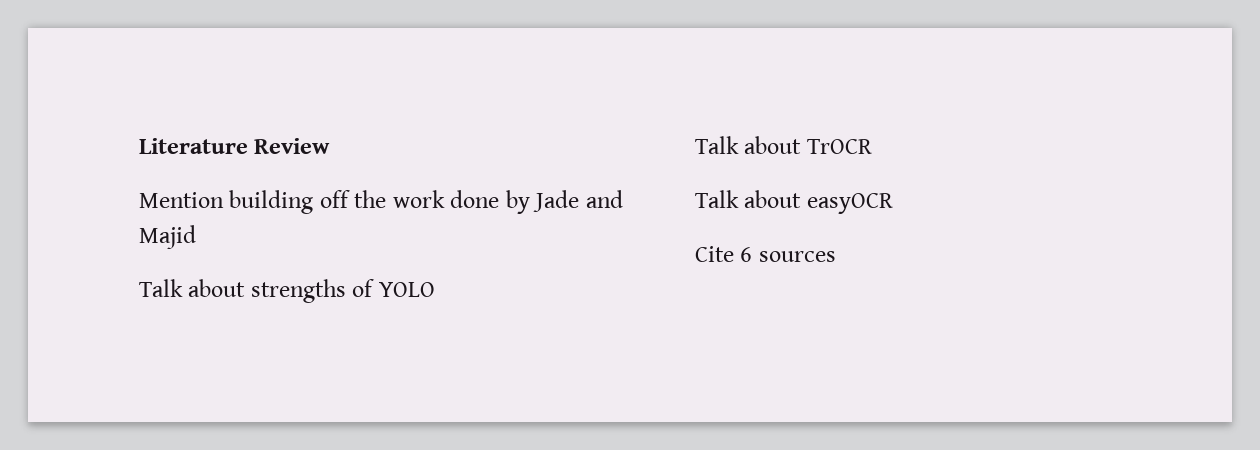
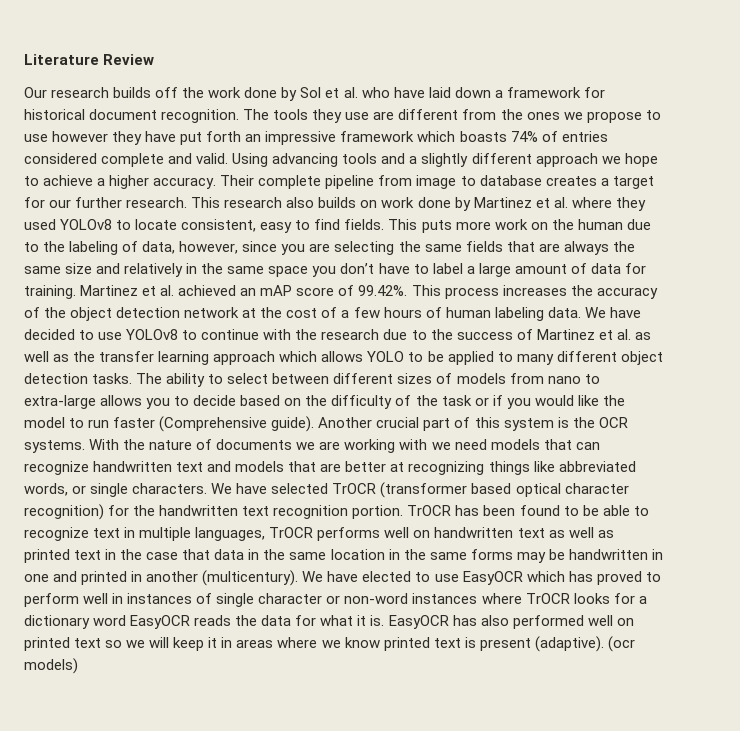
[139,190,314,214] Mention building -> [24,87,152,98] Our research builds
[533,190,623,212] [139,225,196,249] [139,279,435,303] [695,136,872,154] [695,190,893,214] [695,246,836,262] Jade and Majid // Talk about strengths of YOLO // Talk about TrOCR // Talk about easyOCR // Cite 6 sources -> [300,87,605,98] [24,109,661,123] [24,131,608,145] [24,153,658,167] [24,175,654,189] [24,197,646,211] [24,219,651,233] [24,241,635,255] [24,263,646,277] [24,285,658,299] [24,307,641,321] [24,329,651,340] [24,351,663,365] [24,373,600,387] [24,395,625,409] [24,416,628,432] [24,439,600,453] [24,461,636,475] [24,482,629,498] [24,504,649,520] [24,527,614,541] [24,549,663,563] [24,570,661,586] [24,593,647,607] [24,615,634,629] [24,636,635,652] [24,658,78,674] Sol et al. who have laid down a framework for historical document recognition. The tools they use are different from the ones we propose to use however they have put forth an impressive framework which boasts 74% of entries considered complete and valid. Using advancing tools and a slightly different approach we hope to achieve a higher accuracy. Their complete pipeline from image to database creates a target for our further research. This research also builds on work done by Martinez et al. where they used YOLOv8 to locate consistent, easy to find fields. This puts more work on the human due to the labeling of data, however, since you are selecting the same fields that are always the same size and relatively in the same space you don’t have to label a large amount of data for training. Martinez et al. achieved an mAP score of 99.42%. This process increases the accuracy of the object detection network at the cost of a few hours of human labeling data. We have decided to use YOLOv8 to continue with the research due to the success of Martinez et al. as well as the transfer learning approach which allows YOLO to be applied to many different object detection tasks. The ability to select between different sizes of models from nano to extra-large allows you to decide based on the difficulty of the task or if you would like the model to run faster (Comprehensive guide). Another crucial part of this system is the OCR systems. With the nature of documents we are working with we need models that can recognize handwritten text and models that are better at recognizing things like abbreviated words, or single characters. We have selected TrOCR (transformer based optical character recognition) for the handwritten text recognition portion. TrOCR has been found to be able to recognize text in multiple languages, TrOCR performs well on handwritten text as well as printed text in the case that data in the same location in the same forms may be handwritten in one and printed in another (multicentury). We have elected to use EasyOCR which has proved to perform well in instances of single character or non-word instances where TrOCR looks for a dictionary word EasyOCR reads the data for what it is. EasyOCR has also performed well on printed text so we will keep it in areas where we know printed text is present (adaptive). (ocr models)

